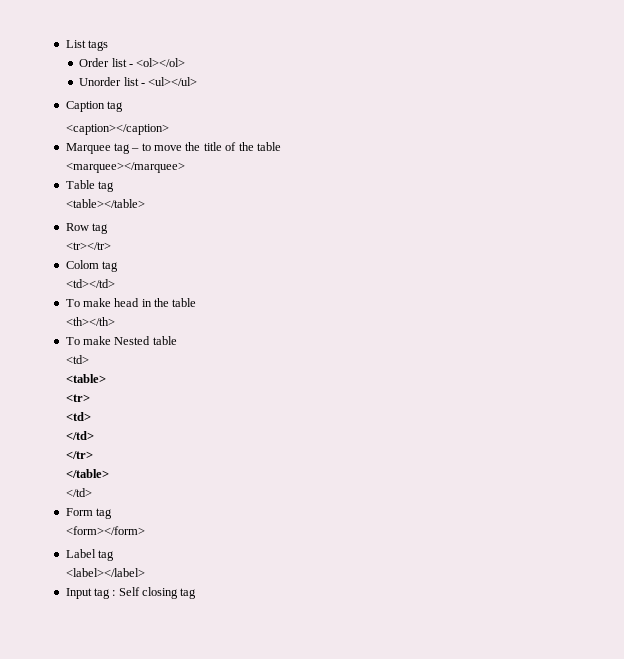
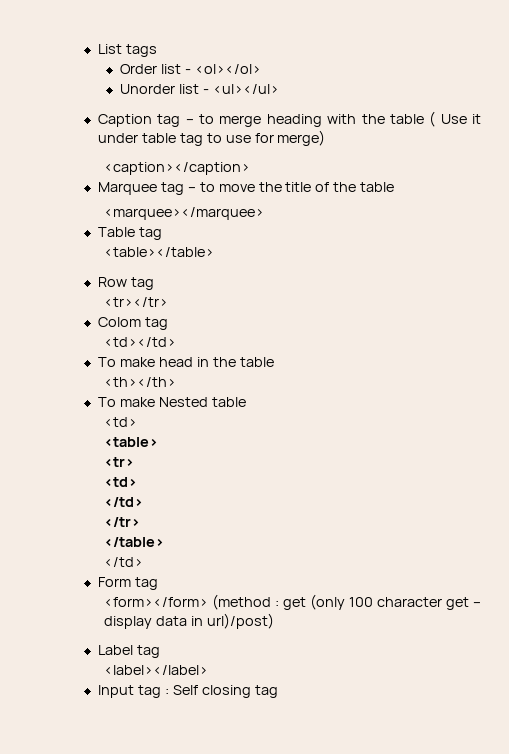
(123, 106) none -> [185,111,482,127] [97,130,326,146] – to merge heading with the table ( Use it under table tag to use for merge)
(145, 530) none -> [211,594,482,610] [103,613,274,629] (method : get (only 100 character get – display data in url)/post)

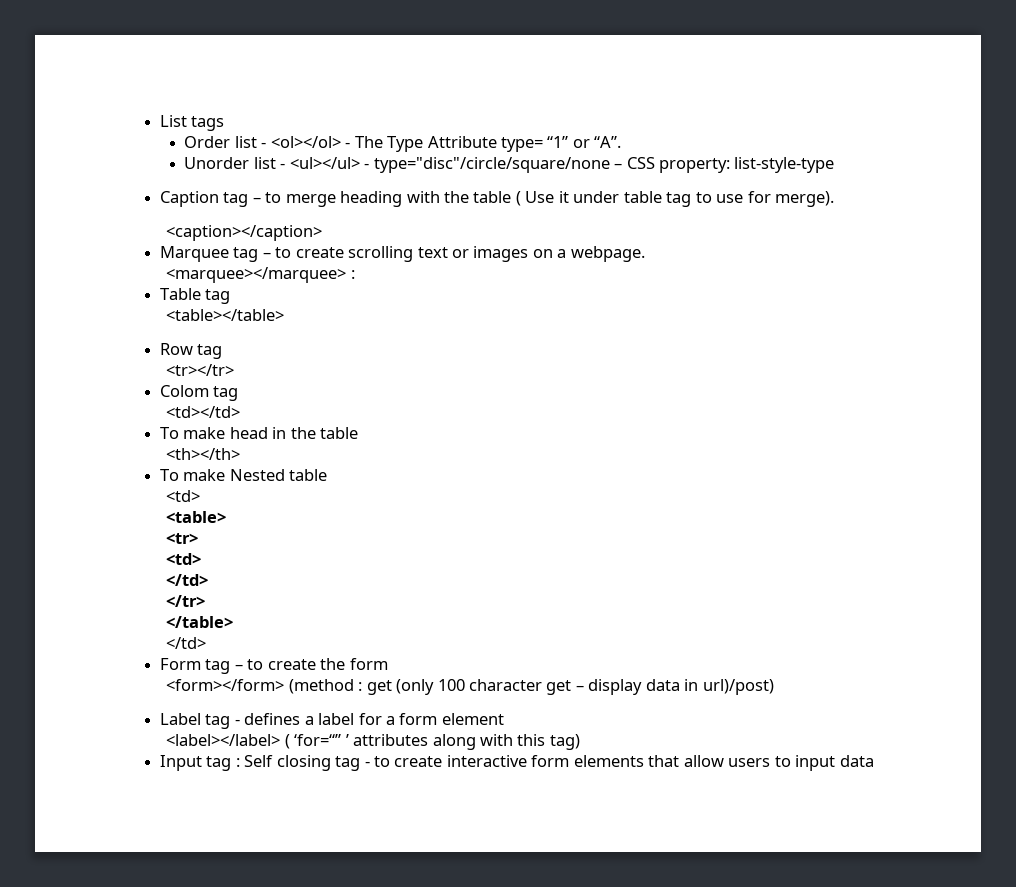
[119,84,279,94] // Unorder list - <ul></ul> -> [345,136,622,152] [184,157,835,173] - The Type Attribute type= “1” or “A”. // Unorder list - <ul></ul> - type="disc"/circle/square/none – CSS property: list-style-type
[277,130,326,146] merge) -> [774,191,834,207] merge).
[218,182,395,192] move the title of the table -> [295,246,645,262] create scrolling text or images on a webpage.
(264, 213) none -> [350,270,355,279] :
(158, 583) none -> [234,658,388,670] – to create the form
[103,665,208,675] // <label></label> -> [234,713,504,725] [166,734,580,750] - defines a label for a form element // <label></label> ( ‘for=“” ’ attributes along with this tag)
(278, 691) none -> [364,755,874,771] - to create interactive form elements that allow users to input data

